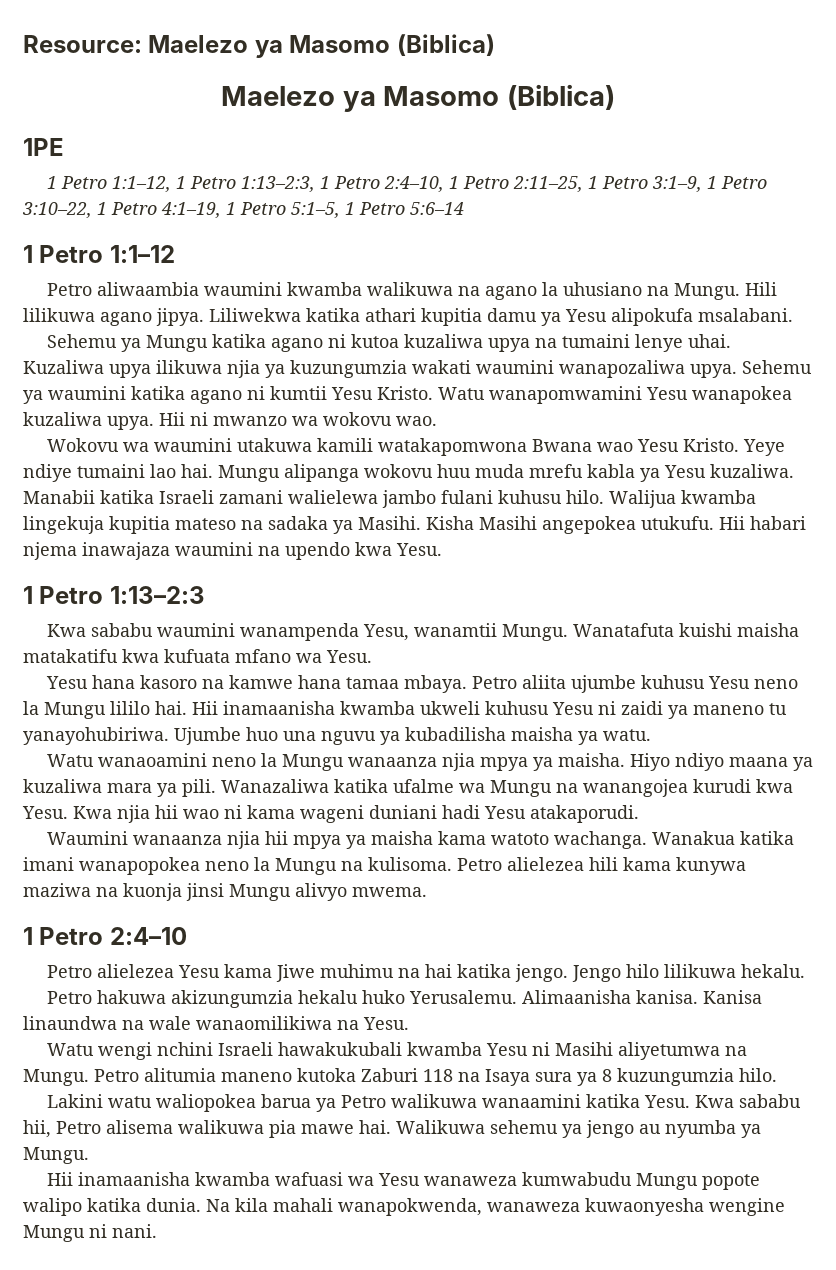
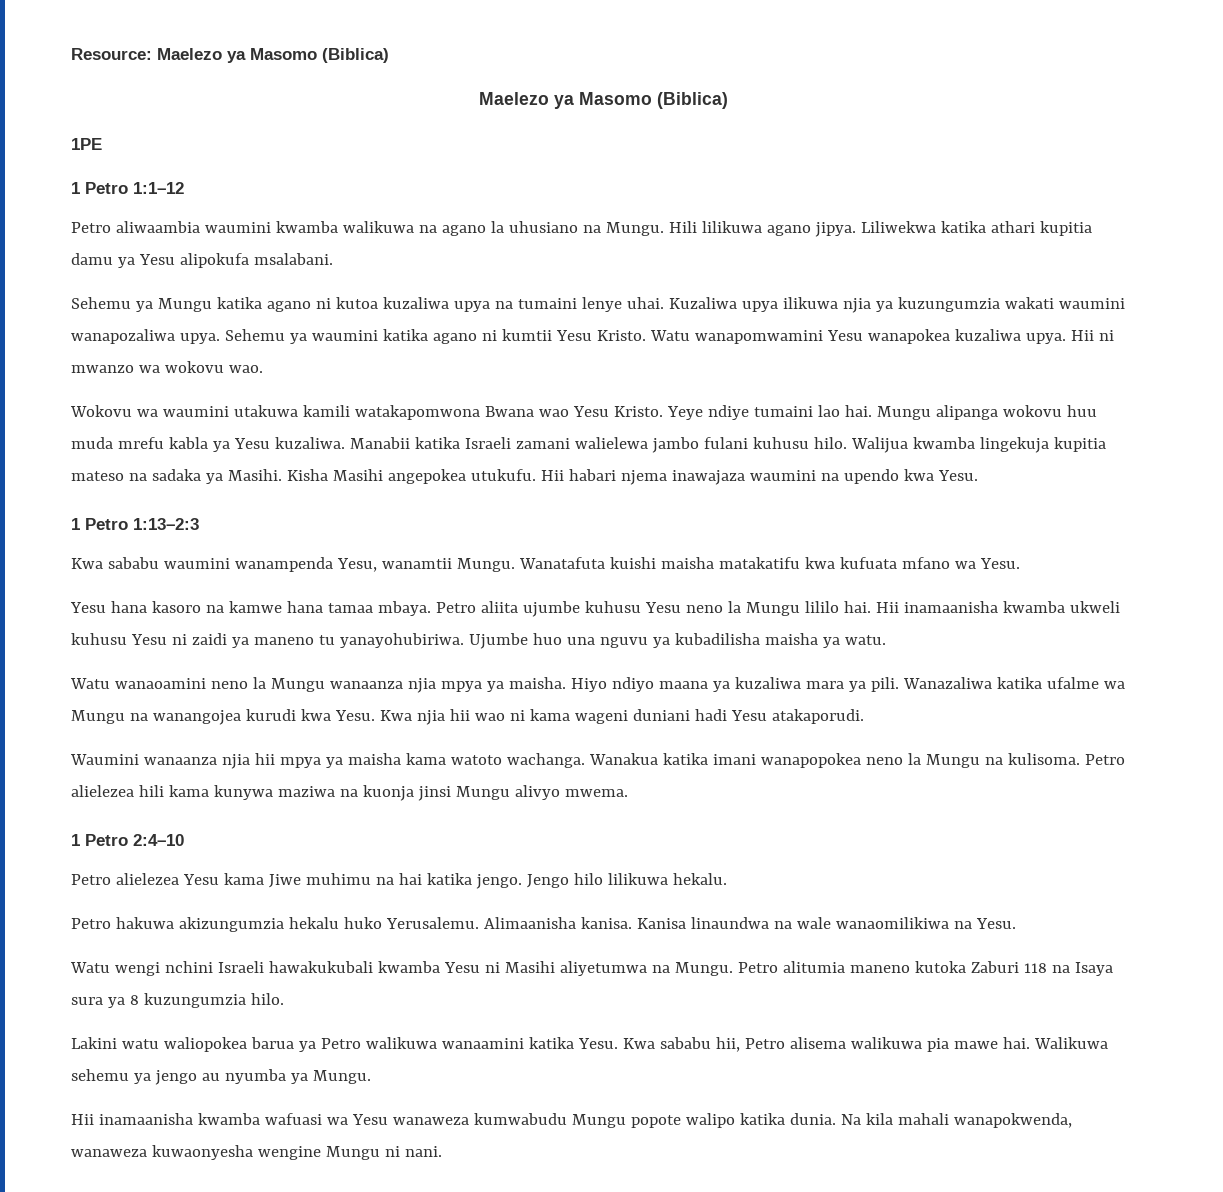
[46,176,767,192] [22,202,464,218] // 1 Petro 1:1–12, 1 Petro 1:13–2:3, 1 Petro 2:4–10, 1 Petro 2:11–25, 1 Petro 3:1–9, 1 Petro 3:10–22, 1 Petro 4:1–19, 1 Petro 5:1–5, 1 Petro 5:6–14 -> (102, 144) none

